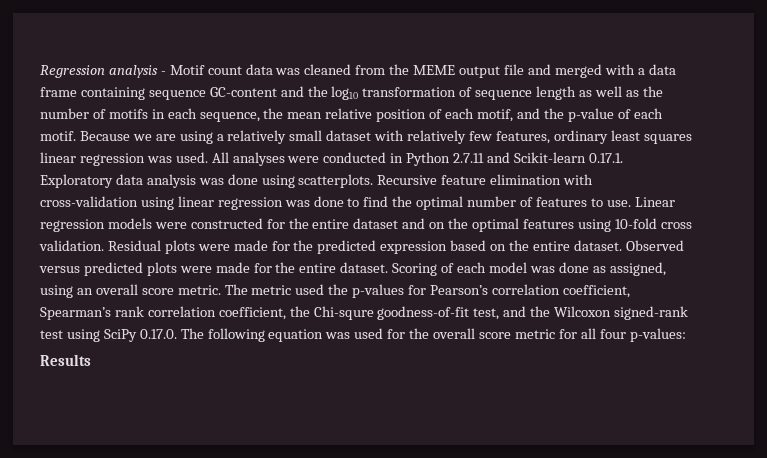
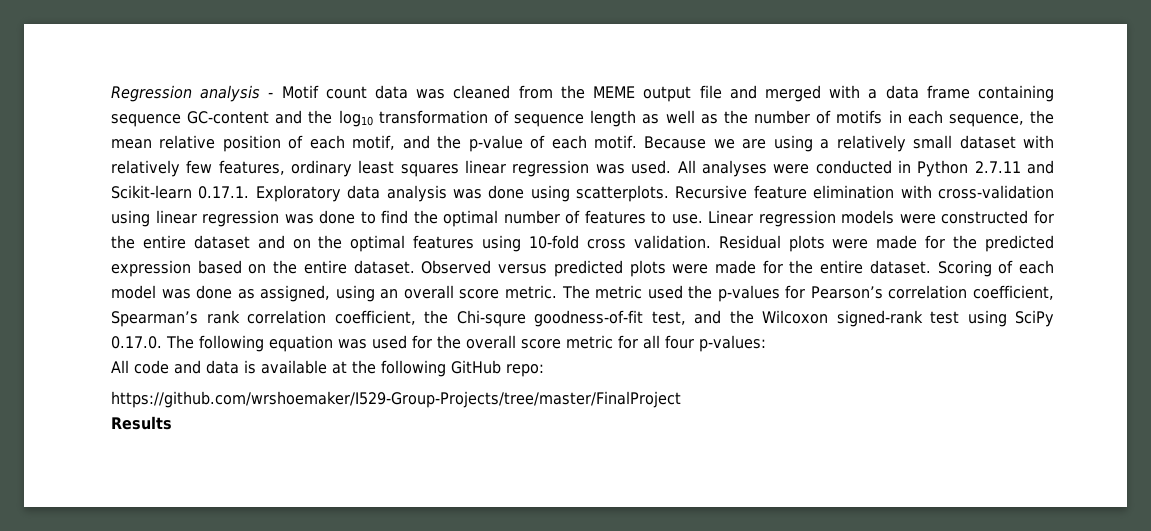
(686, 335) none -> [111,360,544,377] [111,391,681,408] // All code and data is available at the following GitHub repo: // https://github.com/wrshoemaker/I529-Group-Projects/tree/master/FinalProject

